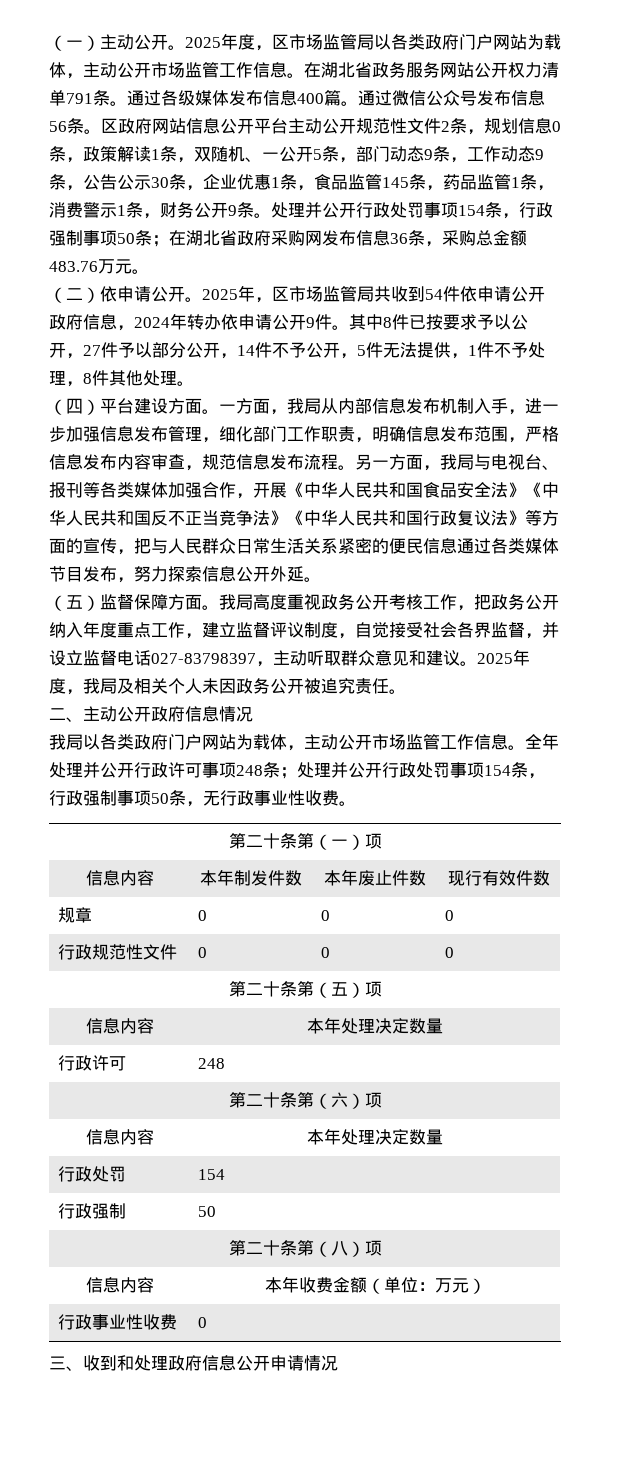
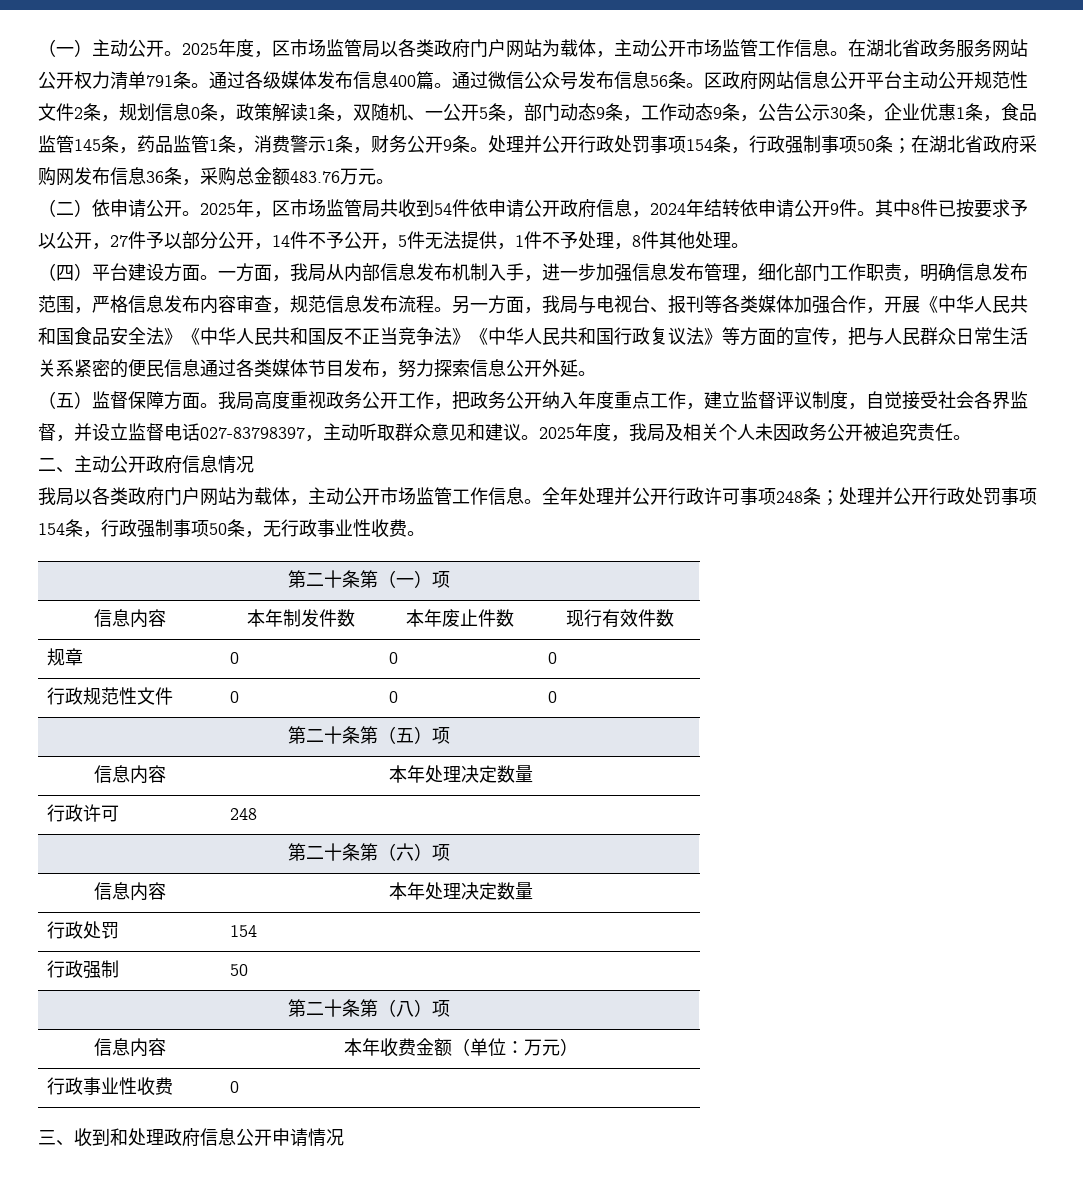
[187,314,221,330] 转办 -> [704,199,740,217] 结转
[389,594,423,610] 考核 -> (398, 400) none

